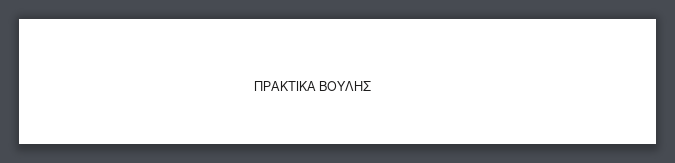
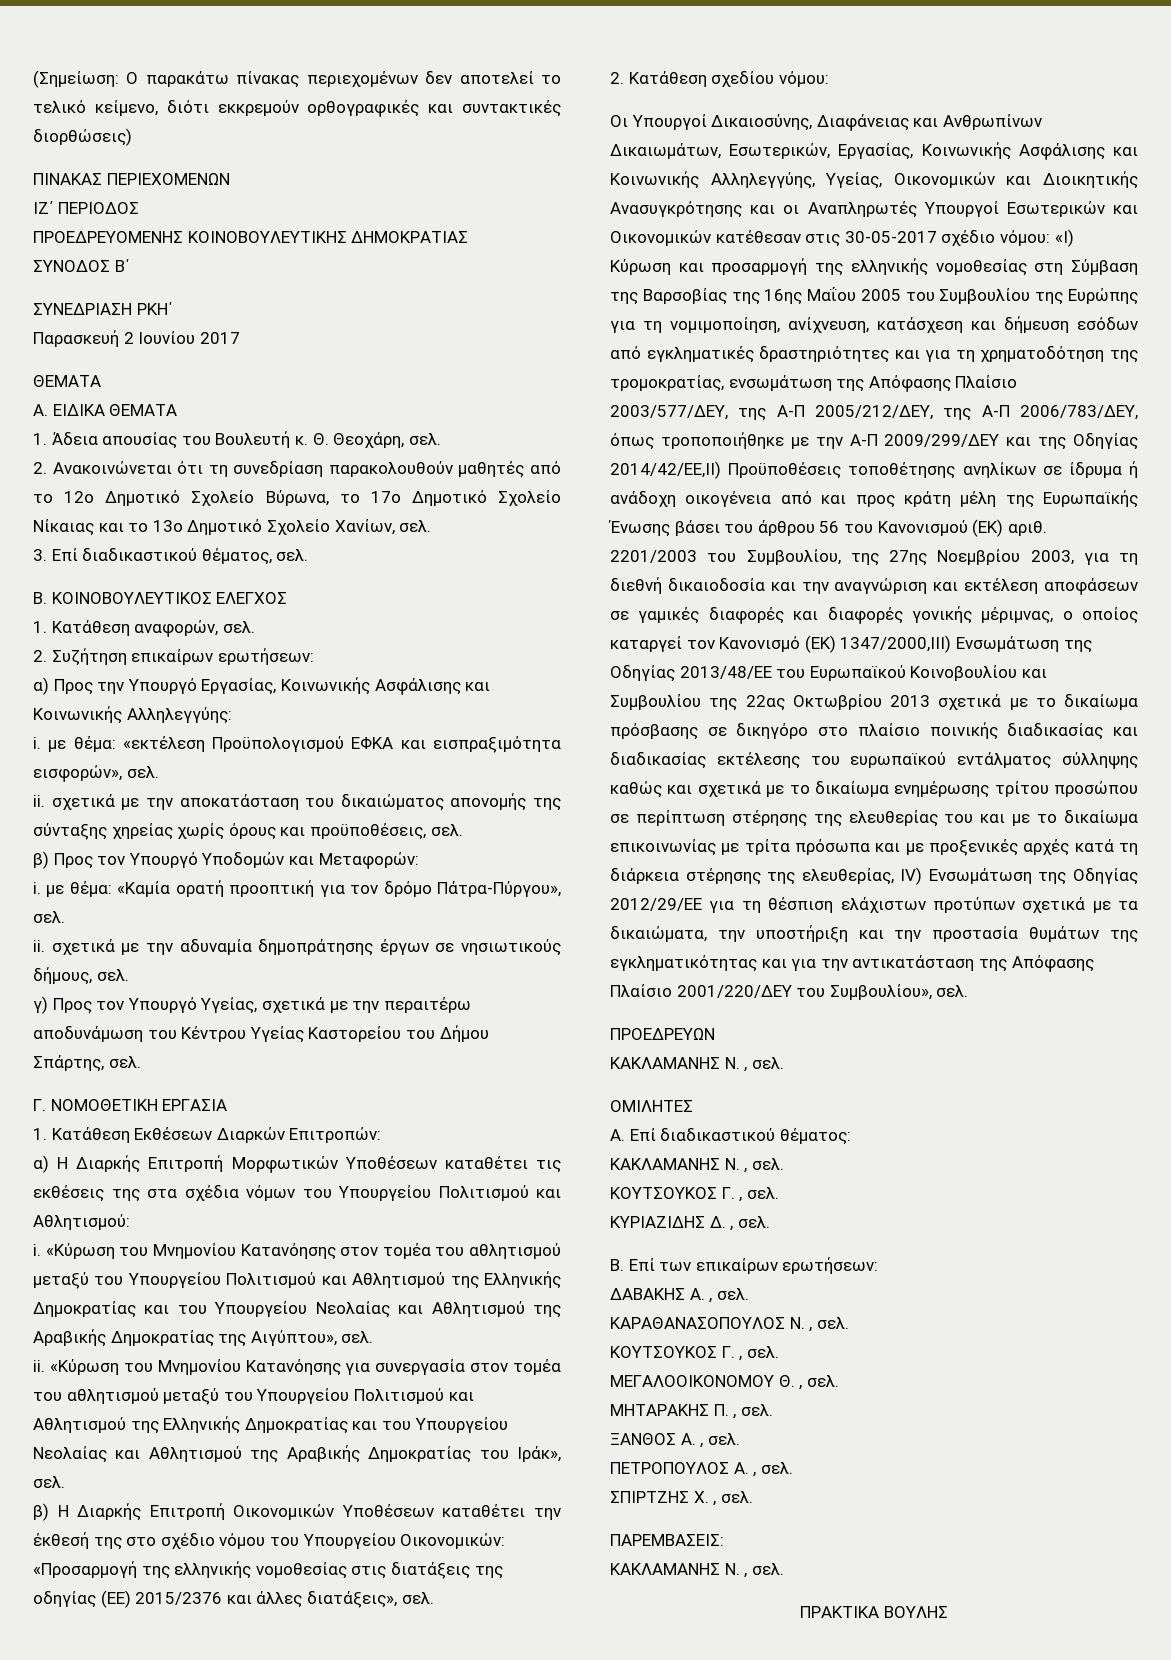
(253, 86) none -> [33,70,561,88] [33,99,561,117] [33,128,132,146] [33,173,230,185] [33,201,139,214] [33,231,469,243] [33,259,129,272] [33,302,172,315] [33,330,240,347] [33,375,101,387] [33,404,178,416] [33,431,441,449] [33,460,561,478] [33,490,561,506] [33,519,432,536] [33,547,309,565] [33,592,288,604] [33,620,255,637] [33,648,314,666] [33,677,491,695] [33,706,232,724] [33,736,561,753] [33,765,159,782] [33,793,561,811] [33,823,463,840] [33,851,419,869] [33,880,561,897] [33,911,65,923] [33,938,561,956] [33,967,129,985] [33,996,471,1014] [33,1025,489,1043] [33,1055,141,1072] [33,1099,228,1111] [33,1127,382,1143] [33,1155,561,1173] [33,1184,561,1202] [33,1214,130,1230] [33,1243,561,1260] [33,1271,561,1289] [33,1301,561,1318] [33,1329,374,1347] [33,1359,561,1376] [33,1388,474,1405] [33,1416,508,1434] [33,1445,561,1463] [33,1476,65,1488] [33,1503,561,1521] [33,1532,506,1550] [33,1561,503,1579] [33,1590,434,1608] [610,70,829,87] [610,114,1042,131] [610,142,1138,160] [610,171,1138,189] [610,201,1138,218] [610,229,1074,247] [610,258,1138,276] [610,287,1138,305] [610,316,1138,333] [610,345,1138,363] [610,375,1018,392] [610,405,1138,421] [610,432,1138,450] [610,461,1138,479] [610,490,1138,508] [608,519,1047,537] [610,549,1138,566] [610,577,1138,595] [610,606,1138,624] [610,635,1092,653] [610,664,1047,682] [610,693,1138,711] [610,722,1138,740] [610,751,1138,769] [610,780,1138,798] [610,809,1138,827] [610,839,1138,856] [610,867,1138,885] [610,897,1138,913] [610,925,1138,943] [610,955,1094,972] [610,984,969,1000] [610,1028,715,1040] [610,1057,784,1072] [610,1100,693,1112] [610,1127,851,1145] [610,1158,784,1173] [610,1187,779,1202] [610,1216,770,1231] [610,1257,879,1274] [610,1288,749,1303] [610,1317,849,1332] [610,1346,779,1361] [610,1375,839,1390] [610,1404,773,1419] [610,1433,740,1448] [610,1462,793,1477] [610,1491,753,1506] [610,1534,724,1546] [610,1563,784,1578] (Σημείωση: Ο παρακάτω πίνακας περιεχομένων δεν αποτελεί το τελικό κείμενο, διότι εκκρεμούν ορθογραφικές και συντακτικές διορθώσεις) // ΠΙΝΑΚΑΣ ΠΕΡΙΕΧΟΜΕΝΩΝ // ΙΖ΄ ΠΕΡΙΟΔΟΣ // ΠΡΟΕΔΡΕΥΟΜΕΝΗΣ ΚΟΙΝΟΒΟΥΛΕΥΤΙΚΗΣ ΔΗΜΟΚΡΑΤΙΑΣ // ΣΥΝΟΔΟΣ Β΄ // ΣΥΝΕΔΡΙΑΣΗ ΡΚΗ΄ // Παρασκευή 2 Ιουνίου 2017 // ΘΕΜΑΤΑ // Α. ΕΙΔΙΚΑ ΘΕΜΑΤΑ // 1. Άδεια απουσίας του Βουλευτή κ. Θ. Θεοχάρη, σελ. // 2. Ανακοινώνεται ότι τη συνεδρίαση παρακολουθούν μαθητές από το 12ο Δημοτικό Σχολείο Βύρωνα, το 17ο Δημοτικό Σχολείο Νίκαιας και το 13ο Δημοτικό Σχολείο Χανίων, σελ. // 3. Επί διαδικαστικού θέματος, σελ. // Β. ΚΟΙΝΟΒΟΥΛΕΥΤΙΚΟΣ ΕΛΕΓΧΟΣ // 1. Κατάθεση αναφορών, σελ. // 2. Συζήτηση επικαίρων ερωτήσεων: // α) Προς την Υπουργό Εργασίας, Κοινωνικής Ασφάλισης και Κοινωνικής Αλληλεγγύης: // i. με θέμα: «εκτέλεση Προϋπολογισμού ΕΦΚΑ και εισπραξιμότητα εισφορών», σελ. // ii. σχετικά με την αποκατάσταση του δικαιώματος απονομής της σύνταξης χηρείας χωρίς όρους και προϋποθέσεις, σελ. // β) Προς τον Υπουργό Υποδομών και Μεταφορών: // i. με θέμα: «Καμία ορατή προοπτική για τον δρόμο Πάτρα-Πύργου», σελ. // ii. σχετικά με την αδυναμία δημοπράτησης έργων σε νησιωτικούς δήμους, σελ. // γ) Προς τον Υπουργό Υγείας, σχετικά με την περαιτέρω αποδυνάμωση του Κέντρου Υγείας Καστορείου του Δήμου Σπάρτης, σελ. // Γ. ΝΟΜΟΘΕΤΙΚΗ ΕΡΓΑΣΙΑ // 1. Κατάθεση Εκθέσεων Διαρκών Επιτροπών: // α) Η Διαρκής Επιτροπή Μορφωτικών Υποθέσεων καταθέτει τις εκθέσεις της στα σχέδια νόμων του Υπουργείου Πολιτισμού και Αθλητισμού: // i. «Κύρωση του Μνημονίου Κατανόησης στον τομέα του αθλητισμού μεταξύ του Υπουργείου Πολιτισμού και Αθλητισμού της Ελληνικής Δημοκρατίας και του Υπουργείου Νεολαίας και Αθλητισμού της Αραβικής Δημοκρατίας της Αιγύπτου», σελ. // ii. «Κύρωση του Μνημονίου Κατανόησης για συνεργασία στον τομέα του αθλητισμού μεταξύ του Υπουργείου Πολιτισμού και Αθλητισμού της Ελληνικής Δημοκρατίας και του Υπουργείου Νεολαίας και Αθλητισμού της Αραβικής Δημοκρατίας του Ιράκ», σελ. // β) Η Διαρκής Επιτροπή Οικονομικών Υποθέσεων καταθέτει την έκθεσή της στο σχέδιο νόμου του Υπουργείου Οικονομικών: «Προσαρμογή της ελληνικής νομοθεσίας στις διατάξεις της οδηγίας (ΕΕ) 2015/2376 και άλλες διατάξεις», σελ. // 2. Κατάθεση σχεδίου νόμου: // Οι Υπουργοί Δικαιοσύνης, Διαφάνειας και Ανθρωπίνων Δικαιωμάτων, Εσωτερικών, Εργασίας, Κοινωνικής Ασφάλισης και Κοινωνικής Αλληλεγγύης, Υγείας, Οικονομικών και Διοικητικής Ανασυγκρότησης και οι Αναπληρωτές Υπουργοί Εσωτερικών και Οικονομικών κατέθεσαν στις 30-05-2017 σχέδιο νόμου: «Ι) Κύρωση και προσαρμογή της ελληνικής νομοθεσίας στη Σύμβαση της Βαρσοβίας της 16ης Μαΐου 2005 του Συμβουλίου της Ευρώπης για τη νομιμοποίηση, ανίχνευση, κατάσχεση και δήμευση εσόδων από εγκληματικές δραστηριότητες και για τη χρηματοδότηση της τρομοκρατίας, ενσωμάτωση της Απόφασης Πλαίσιο 2003/577/ΔΕΥ, της Α-Π 2005/212/ΔΕΥ, της Α-Π 2006/783/ΔΕΥ, όπως τροποποιήθηκε µε την Α-Π 2009/299/ΔΕΥ και της Οδηγίας 2014/42/ΕΕ,ΙΙ) Προϋποθέσεις τοποθέτησης ανηλίκων σε ίδρυμα ή ανάδοχη οικογένεια από και προς κράτη µέλη της Ευρωπαϊκής Ένωσης βάσει του άρθρου 56 του Κανονισμού (ΕΚ) αριθ. 2201/2003 του Συμβουλίου, της 27ης Νοεμβρίου 2003, για τη διεθνή δικαιοδοσία και την αναγνώριση και εκτέλεση αποφάσεων σε γαµικές διαφορές και διαφορές γονικής μέριμνας, ο οποίος καταργεί τον Κανονισμό (ΕΚ) 1347/2000,ΙΙΙ) Ενσωμάτωση της Οδηγίας 2013/48/ΕΕ του Ευρωπαϊκού Κοινοβουλίου και Συμβουλίου της 22ας Οκτωβρίου 2013 σχετικά με το δικαίωμα πρόσβασης σε δικηγόρο στο πλαίσιο ποινικής διαδικασίας και διαδικασίας εκτέλεσης του ευρωπαϊκού εντάλματος σύλληψης καθώς και σχετικά µε το δικαίωμα ενημέρωσης τρίτου προσώπου σε περίπτωση στέρησης της ελευθερίας του και με το δικαίωμα επικοινωνίας µε τρίτα πρόσωπα και µε προξενικές αρχές κατά τη διάρκεια στέρησης της ελευθερίας, IV) Ενσωμάτωση της Οδηγίας 2012/29/ΕΕ για τη θέσπιση ελάχιστων προτύπων σχετικά µε τα δικαιώματα, την υποστήριξη και την προστασία θυμάτων της εγκληματικότητας και για την αντικατάσταση της Απόφασης Πλαίσιο 2001/220/ΔΕΥ του Συμβουλίου», σελ. // ΠΡΟΕΔΡΕΥΩΝ // ΚΑΚΛΑΜΑΝΗΣ Ν. , σελ. // ΟΜΙΛΗΤΕΣ // Α. Επί διαδικαστικού θέματος: // ΚΑΚΛΑΜΑΝΗΣ Ν. , σελ. // ΚΟΥΤΣΟΥΚΟΣ Γ. , σελ. // ΚΥΡΙΑΖΙΔΗΣ Δ. , σελ. // Β. Επί των επικαίρων ερωτήσεων: // ΔΑΒΑΚΗΣ Α. , σελ. // ΚΑΡΑΘΑΝΑΣΟΠΟΥΛΟΣ Ν. , σελ. // ΚΟΥΤΣΟΥΚΟΣ Γ. , σελ. // ΜΕΓΑΛΟΟΙΚΟΝΟΜΟΥ Θ. , σελ. // ΜΗΤΑΡΑΚΗΣ Π. , σελ. // ΞΑΝΘΟΣ Α. , σελ. // ΠΕΤΡΟΠΟΥΛΟΣ Α. , σελ. // ΣΠΙΡΤΖΗΣ Χ. , σελ. // ΠΑΡΕΜΒΑΣΕΙΣ: // ΚΑΚΛΑΜΑΝΗΣ Ν. , σελ. //

